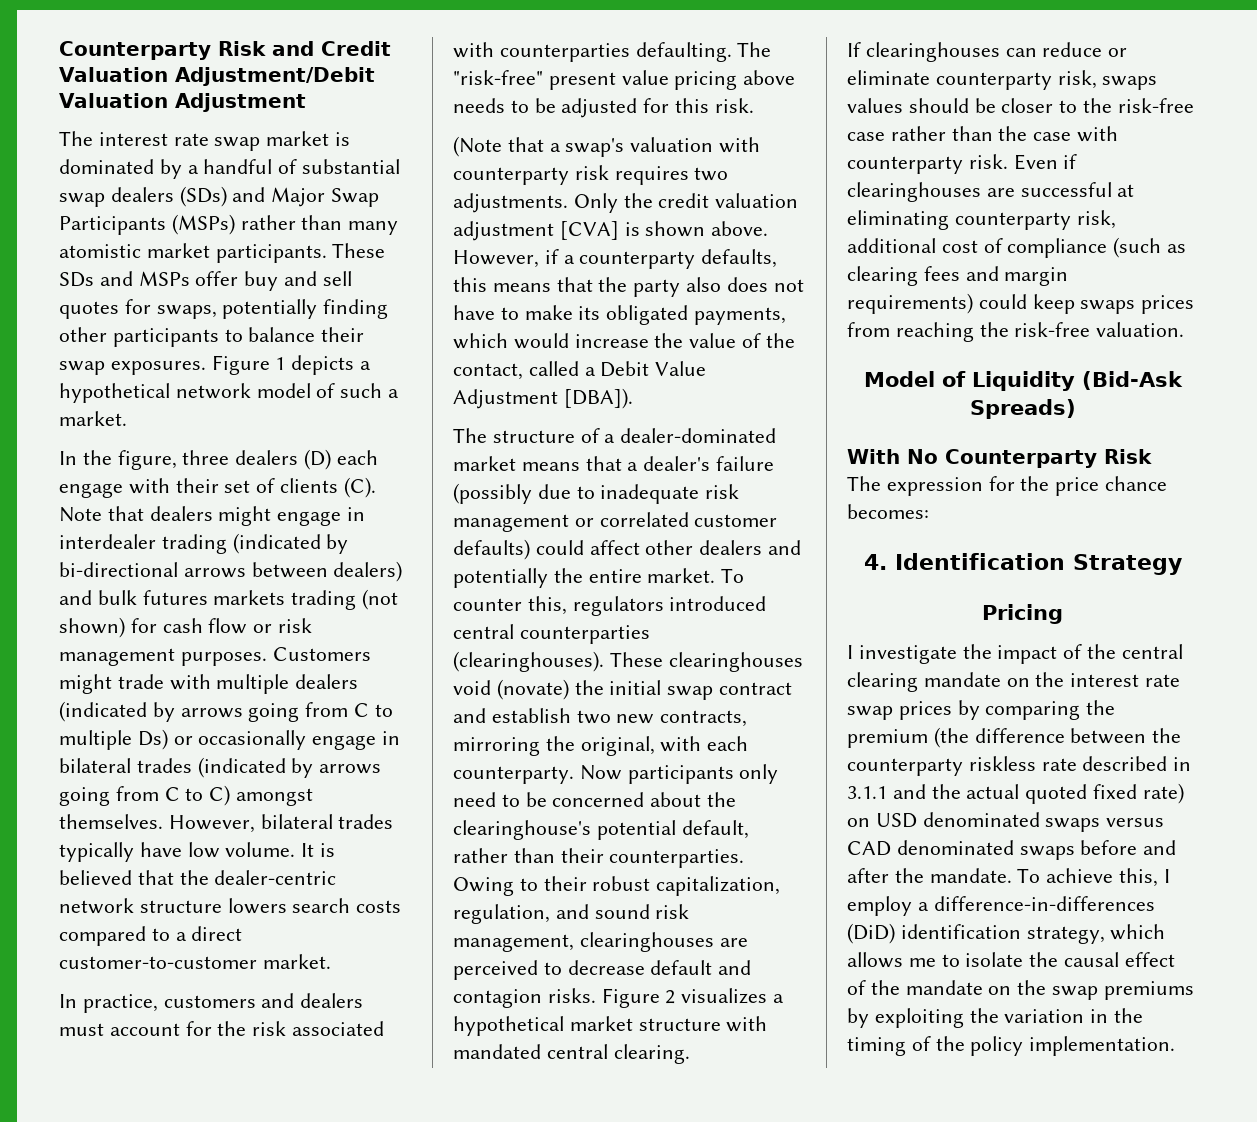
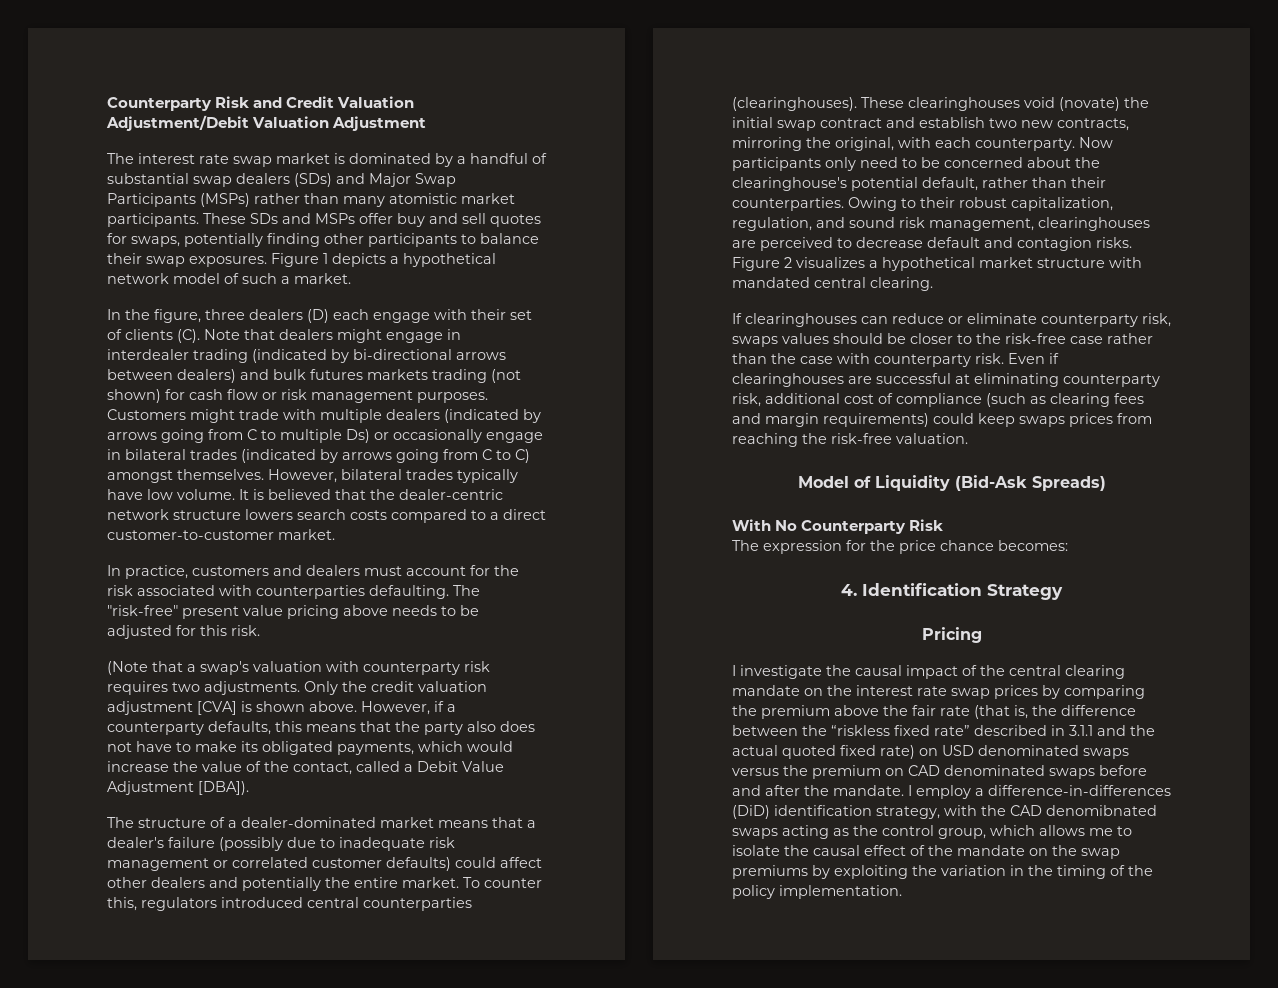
(992, 651) none -> [855,665,902,676] causal
[933,727,1182,748] [847,756,1077,776] (the difference between the counterparty riskless rate -> [834,705,1136,719] [732,725,970,736] above the fair rate (that is, the difference between the “riskless fixed rate”
(1165, 822) none -> [783,765,904,779] the premium on
[1017,868,1159,887] To achieve this, -> (904, 790) none
(1105, 935) none -> [944,805,1157,816] [732,825,986,839] with the CAD denomibnated swaps acting as the control group,

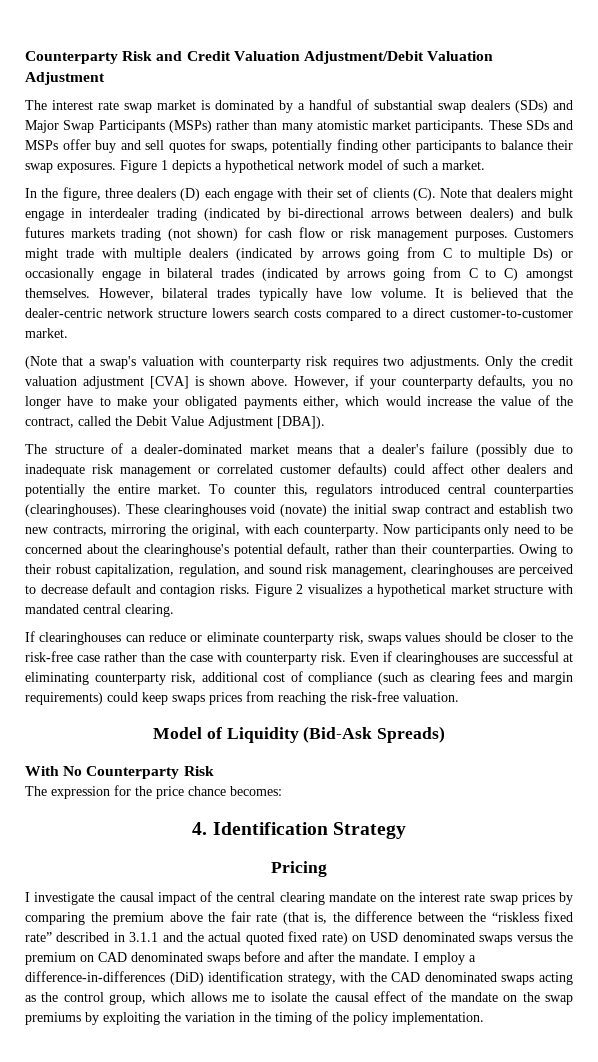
[107,565,519,579] [107,585,480,599] [107,605,479,619] [107,625,260,639] // In practice, customers and dealers must account for the risk associated with counterparties defaulting. The "risk-free" present value pricing above needs to be adjusted for this risk. -> (68, 333) none
[447,704,456,712] a -> [369,379,396,389] your
[275,721,535,735] [107,741,414,755] this means that the party also does not have to make its obligated payments, -> [532,379,573,389] [25,396,339,409] you no longer have to make your obligated payments either,
[293,761,413,775] contact, called a -> [25,416,132,428] contract, called the
[1046,805,1157,816] denomibnated -> [424,972,497,982] denominated

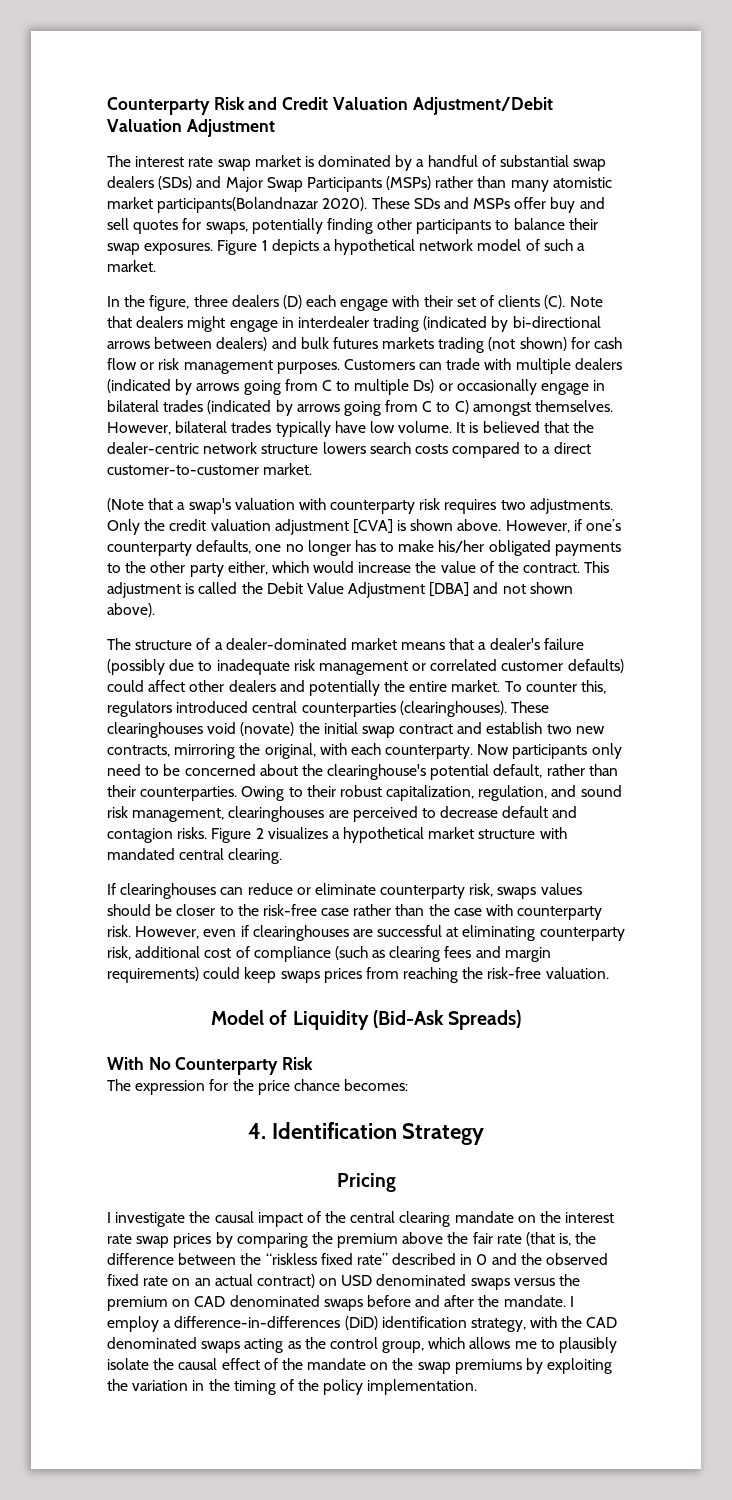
[415,120,485,133] participants. -> [157,197,368,213] participants(Bolandnazar 2020).
[25,248,58,261] might -> [419,362,443,370] can
[369,379,396,389] your -> [586,519,622,531] one’s
[532,379,554,389] you -> [255,544,282,552] one
[67,396,94,406] have -> [354,540,376,552] has
[153,399,180,409] your -> [438,540,485,553] his/her
(297, 403) none -> [107,561,224,577] to the other party
[25,417,74,428] contract, -> [523,561,610,573] [107,582,195,598] contract. This adjustment is
[277,416,325,429] [DBA]). -> [429,582,573,597] [107,603,155,617] [DBA] and not shown above).
[350,652,379,662] Even -> [135,926,237,939] However, even
[129,932,159,942] 3.1.1 -> [476,1254,488,1265] 0
[208,931,348,945] actual quoted fixed rate) -> [546,1253,609,1265] [107,1274,315,1288] observed fixed rate on an actual contract)
(266, 997) none -> [559,1337,618,1353] plausibly

